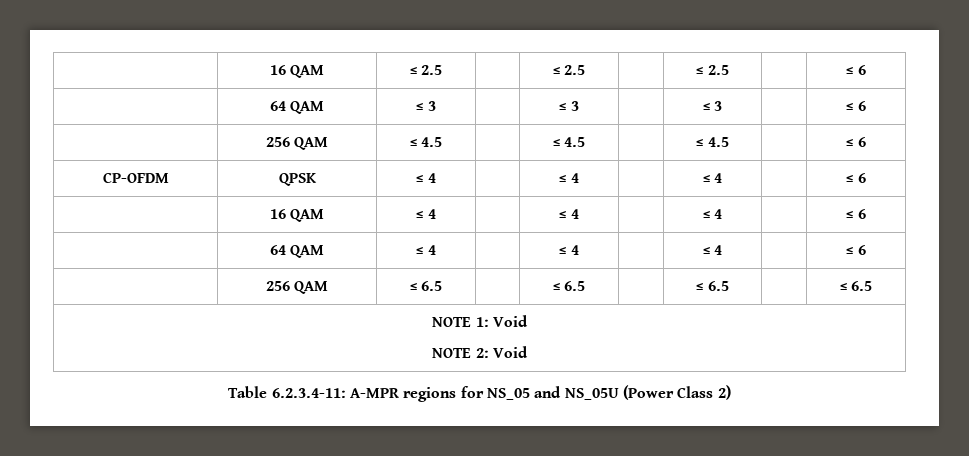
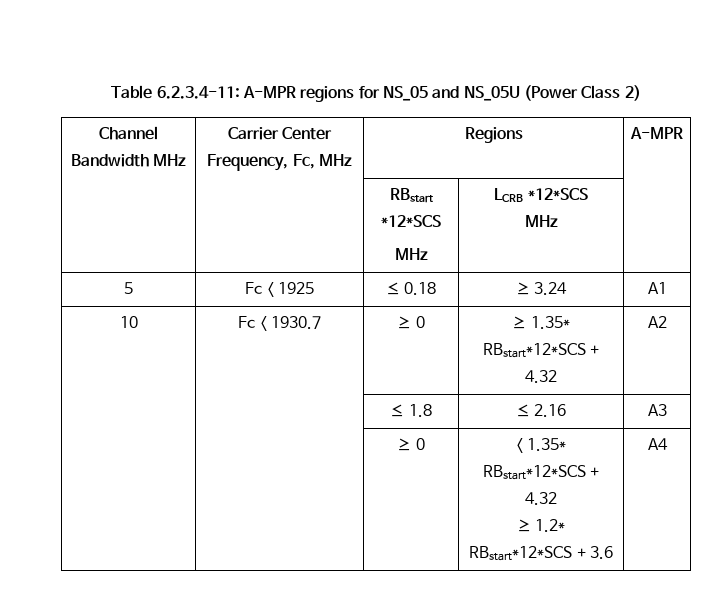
[269,65,325,78] [409,65,443,75] [552,65,586,75] [696,65,729,75] [846,65,866,75] [269,101,325,114] [416,101,436,111] [559,101,579,111] [702,101,723,111] [846,101,866,111] [265,137,329,150] [409,137,443,147] [552,137,586,147] [696,137,729,147] [846,137,866,147] [102,172,169,183] [278,173,317,186] [416,173,436,183] [559,173,579,183] [702,173,723,183] [846,173,866,183] [269,209,325,222] [416,209,436,219] [559,209,579,219] [702,209,723,219] [846,209,866,219] [269,245,325,258] [416,245,436,255] [559,245,579,255] [702,245,723,255] [846,245,866,255] [265,281,329,294] [409,281,443,291] [552,281,586,291] [696,281,729,291] [839,281,873,291] [432,315,528,327] [432,346,528,358] | 16 QAM | ≤ 2.5 | | ≤ 2.5 | | ≤ 2.5 | | ≤ 6 // | 64 QAM | ≤ 3 | | ≤ 3 | | ≤ 3 | | ≤ 6 // | 256 QAM | ≤ 4.5 | | ≤ 4.5 | | ≤ 4.5 | | ≤ 6 // CP-OFDM | QPSK | ≤ 4 | | ≤ 4 | | ≤ 4 | | ≤ 6 // | 16 QAM | ≤ 4 | | ≤ 4 | | ≤ 4 | | ≤ 6 // | 64 QAM | ≤ 4 | | ≤ 4 | | ≤ 4 | | ≤ 6 // | 256 QAM | ≤ 6.5 | | ≤ 6.5 | | ≤ 6.5 | | ≤ 6.5 // NOTE 1: Void // NOTE 2: Void // -> (111, 92) none
(731, 392) none -> [99,126,158,140] [70,154,187,167] [227,127,333,140] [207,154,352,171] [464,127,523,143] [630,127,683,139] [389,188,433,203] [381,215,441,227] [394,248,428,260] [494,188,588,202] [524,215,558,227] [124,282,133,294] [245,282,314,297] [385,282,437,295] [515,282,568,295] [647,282,667,294] [119,316,138,328] [238,316,321,331] [397,316,425,329] [512,316,570,329] [482,343,600,358] [525,370,557,383] [647,316,667,328] [390,404,432,417] [515,404,567,417] [647,404,667,416] [397,438,425,451] [515,438,567,453] [482,465,600,480] [525,492,557,505] [516,519,566,532] [469,546,613,561] [647,438,668,450] // Channel Bandwidth MHz | Carrier Center Frequency, Fc, MHz | Regions | A-MPR // | | RBstart *12*SCS // MHz | LCRB *12*SCS // MHz | // 5 | Fc < 1925 | ≤ 0.18 | ≥ 3.24 | A1 // 10 | Fc < 1930.7 | ≥ 0 | ≥ 1.35* RBstart*12*SCS + 4.32 | A2 // | | ≤ 1.8 | ≤ 2.16 | A3 // | | ≥ 0 | < 1.35* RBstart*12*SCS + 4.32 // ≥ 1.2* RBstart*12*SCS + 3.6 | A4

